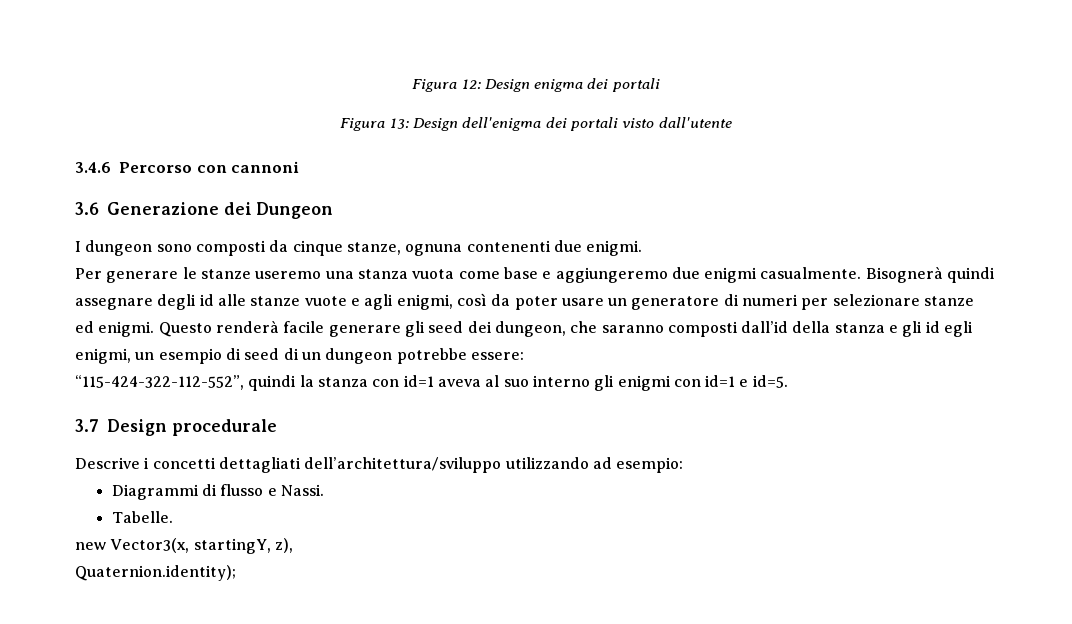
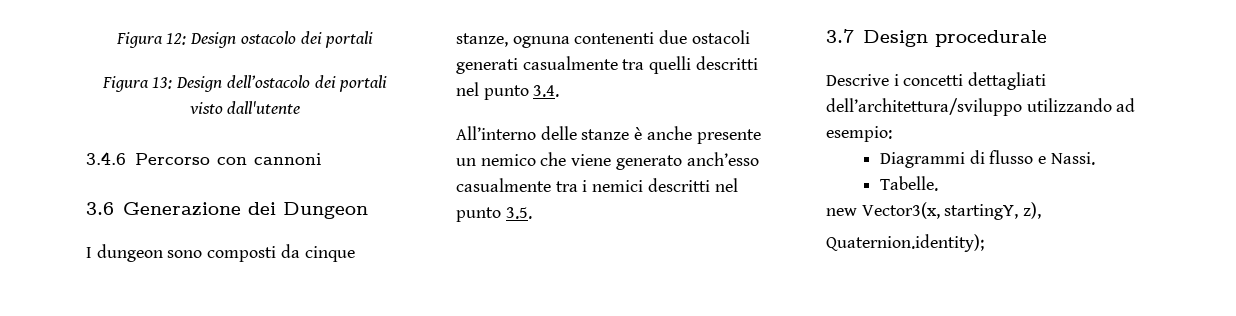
[534,79,584,92] enigma -> [240,31,296,44] ostacolo
[462,117,542,131] dell'enigma -> [226,75,310,88] dell’ostacolo
[586,240,643,256] [75,266,996,283] [75,293,975,310] [75,320,974,337] [75,348,524,364] [75,375,788,391] enigmi. // Per generare le stanze useremo una stanza vuota come base e aggiungeremo due enigmi casualmente. Bisognerà quindi assegnare degli id alle stanze vuote e agli enigmi, così da poter usare un generatore di numeri per selezionare stanze ed enigmi. Questo renderà facile generare gli seed dei dungeon, che saranno composti dall’id della stanza e gli id egli enigmi, un esempio di seed di un dungeon potrebbe essere: // “115-424-322-112-552”, quindi la stanza con id=1 aveva al suo interno gli enigmi con id=1 e id=5. -> [691,30,750,44] [456,56,758,74] [456,82,560,100] [456,126,761,144] [456,152,759,170] [456,178,738,192] [456,207,532,222] ostacoli generati casualmente tra quelli descritti nel punto 3.4. // All’interno delle stanze è anche presente un nemico che viene generato anch’esso casualmente tra i nemici descritti nel punto 3.5.

